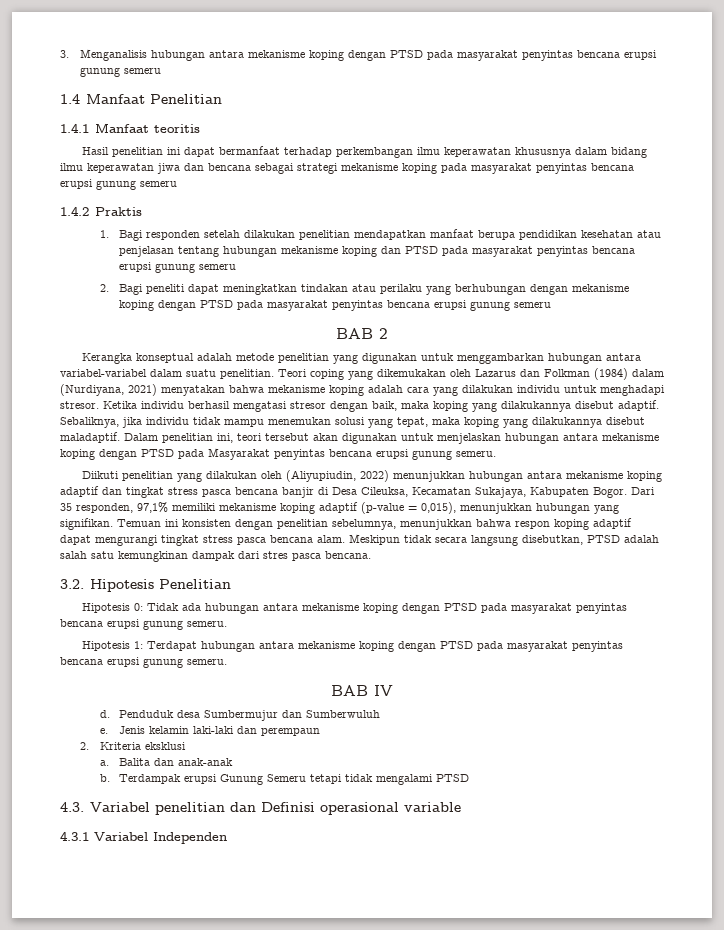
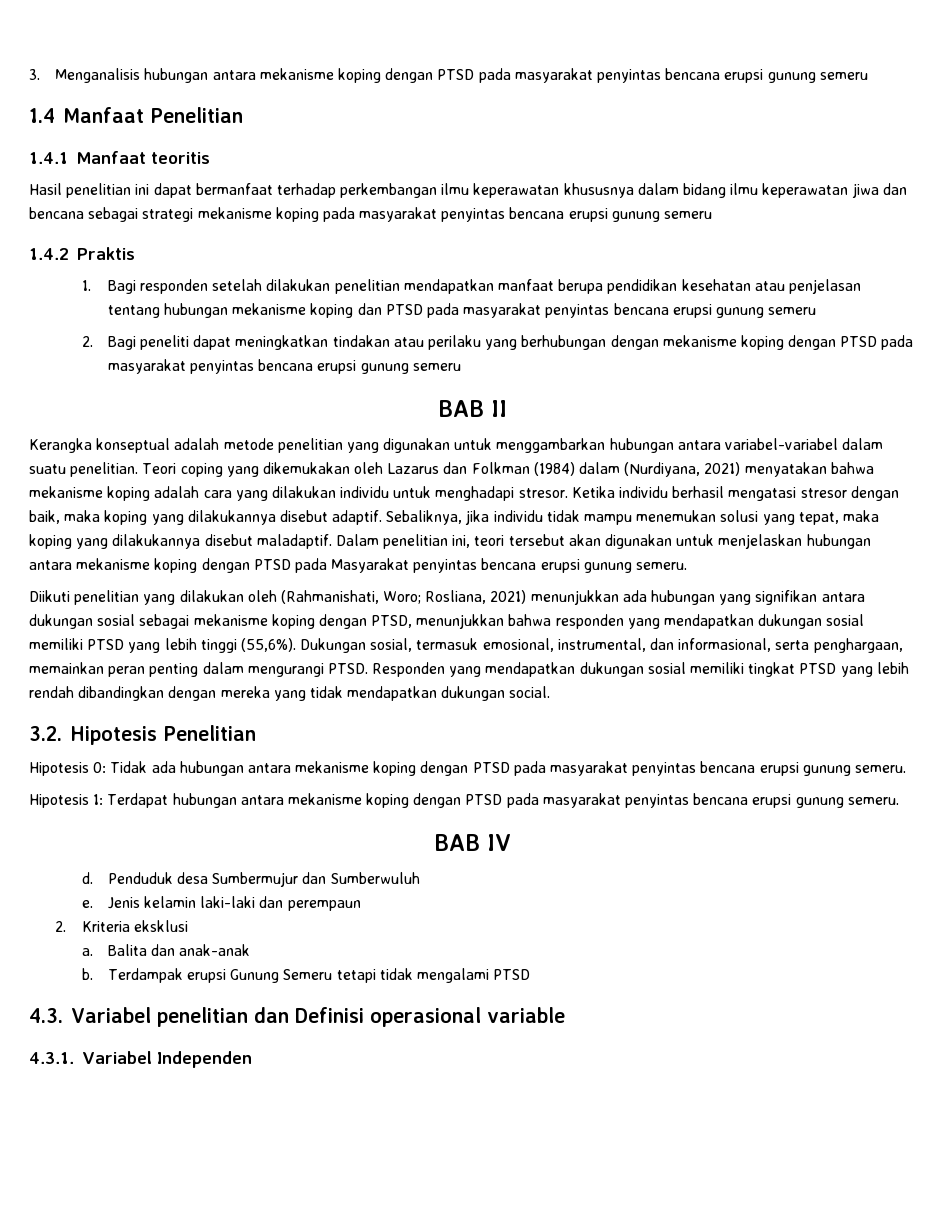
[379,328,388,339] 2 -> [490,400,507,417] II
[285,470,662,482] [60,486,655,498] [60,502,619,514] [60,518,632,530] [60,534,659,546] [60,551,371,562] (Aliyupiudin, 2022) menunjukkan hubungan antara mekanisme koping adaptif dan tingkat stress pasca bencana banjir di Desa Cileuksa, Kecamatan Sukajaya, Kabupaten Bogor. Dari 35 responden, 97,1% memiliki mekanisme koping adaptif (p-value = 0,015), menunjukkan hubungan yang signifikan. Temuan ini konsisten dengan penelitian sebelumnya, menunjukkan bahwa respon koping adaptif dapat mengurangi tingkat stress pasca bencana alam. Meskipun tidak secara langsung disebutkan, PTSD adalah salah satu kemungkinan dampak dari stres pasca bencana. -> [280,590,865,605] [29,614,865,629] [29,638,903,653] [29,662,909,677] [29,686,551,701] (Rahmanishati, Woro; Rosliana, 2021) menunjukkan ada hubungan yang signifikan antara dukungan sosial sebagai mekanisme koping dengan PTSD, menunjukkan bahwa responden yang mendapatkan dukungan sosial memiliki PTSD yang lebih tinggi (55,6%). Dukungan sosial, termasuk emosional, instrumental, dan informasional, serta penghargaan, memainkan peran penting dalam mengurangi PTSD. Responden yang mendapatkan dukungan sosial memiliki tingkat PTSD yang lebih rendah dibandingkan dengan mereka yang tidak mendapatkan dukungan social.
[60,831,89,841] 4.3.1 -> [29,1052,74,1064] 4.3.1.

